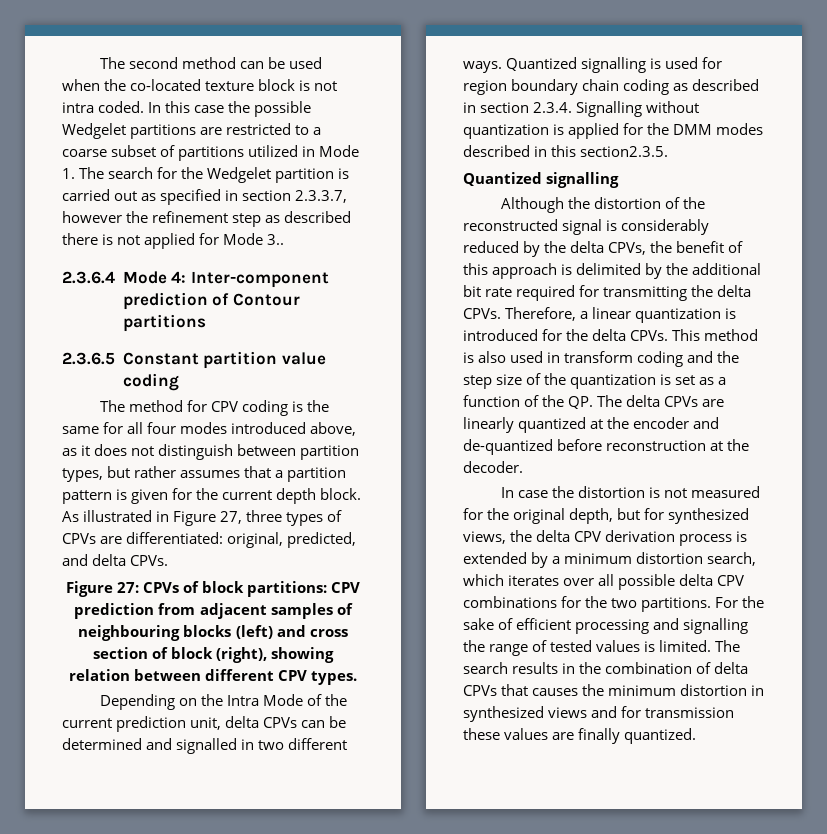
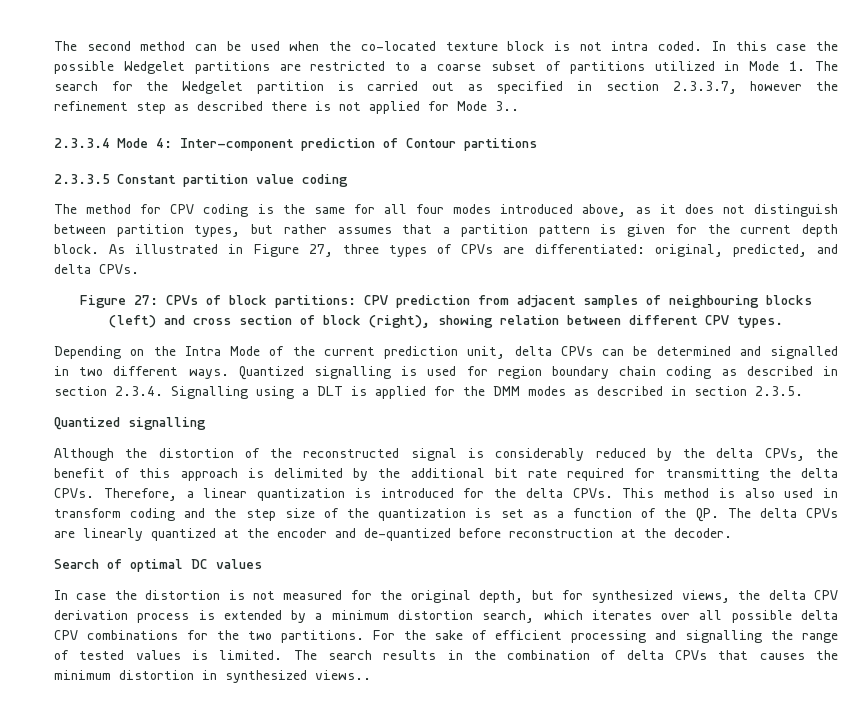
[62,271,115,284] 2.3.6.4 -> [54,138,110,148] 2.3.3.4
[62,352,115,365] 2.3.6.5 -> [54,174,110,184] 2.3.3.5
[646,101,700,113] [463,124,549,139] without quantization -> [256,386,343,399] using a DLT
[463,145,669,157] described in this section2.3.5. -> [574,386,803,396] as described in section 2.3.5.
(523, 467) none -> [54,559,262,572] // Search of optimal DC values
[548,706,735,718] [463,728,697,744] views and for transmission these values are finally quantized. -> [315,670,371,680] views..

